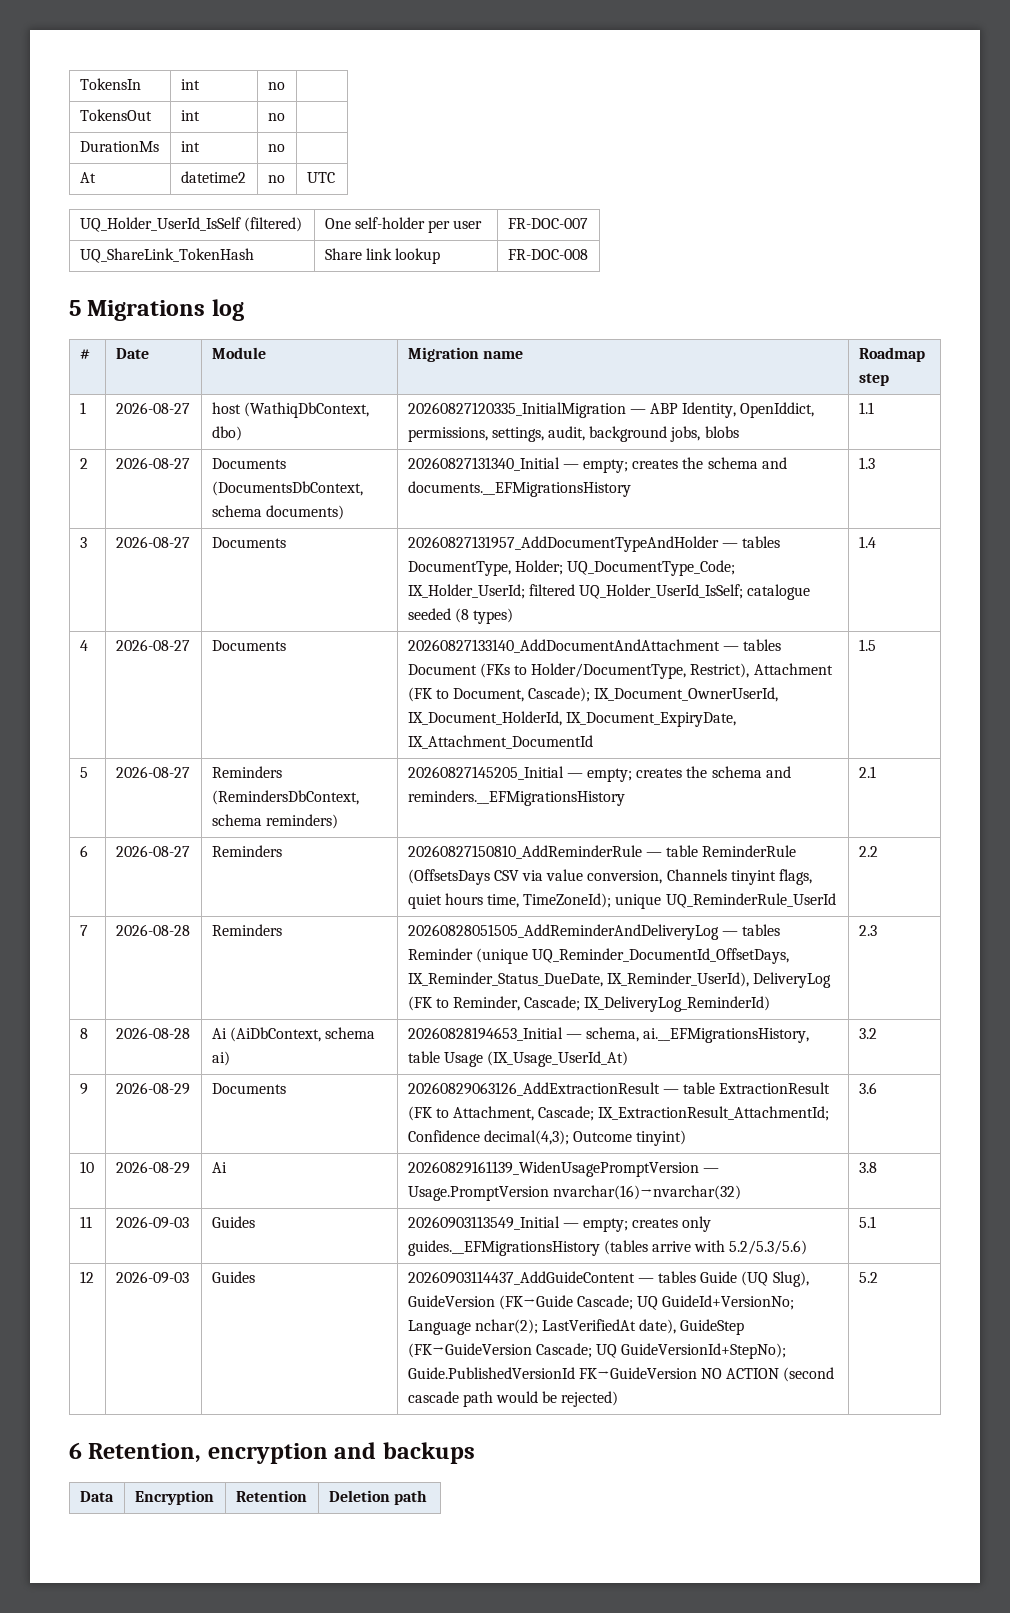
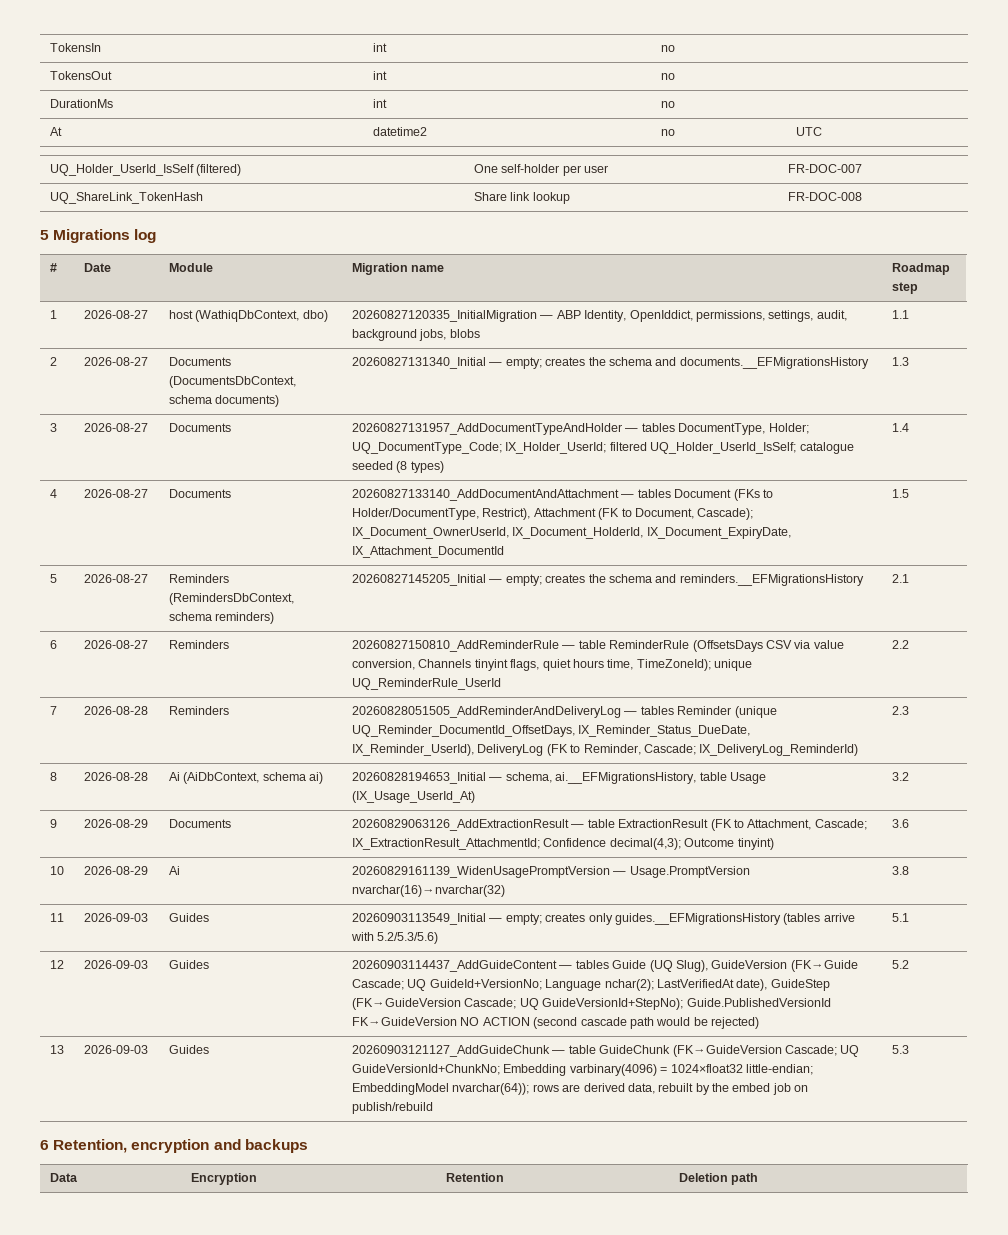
(878, 1277) none -> [49,1045,64,1054] [83,1045,148,1054] [168,1045,209,1054] [351,1045,860,1057] [351,1064,813,1076] [351,1083,809,1095] [351,1102,433,1114] [891,1045,909,1054] // 13 | 2026-09-03 | Guides | 20260903121127_AddGuideChunk — table GuideChunk (FK→GuideVersion Cascade; UQ GuideVersionId+ChunkNo; Embedding varbinary(4096) = 1024×float32 little-endian; EmbeddingModel nvarchar(64)); rows are derived data, rebuilt by the embed job on publish/rebuild | 5.3

